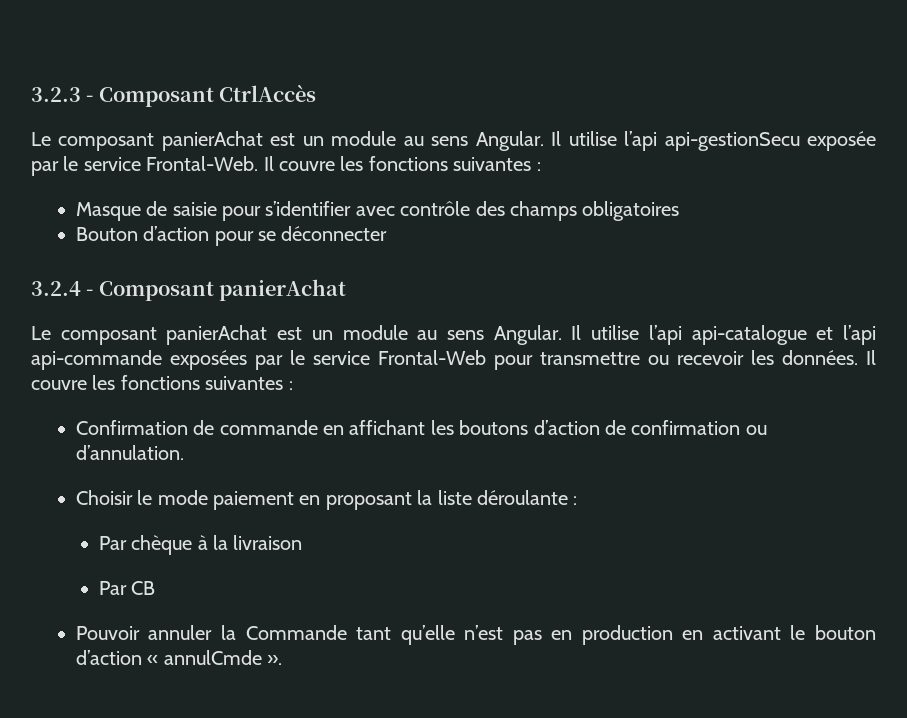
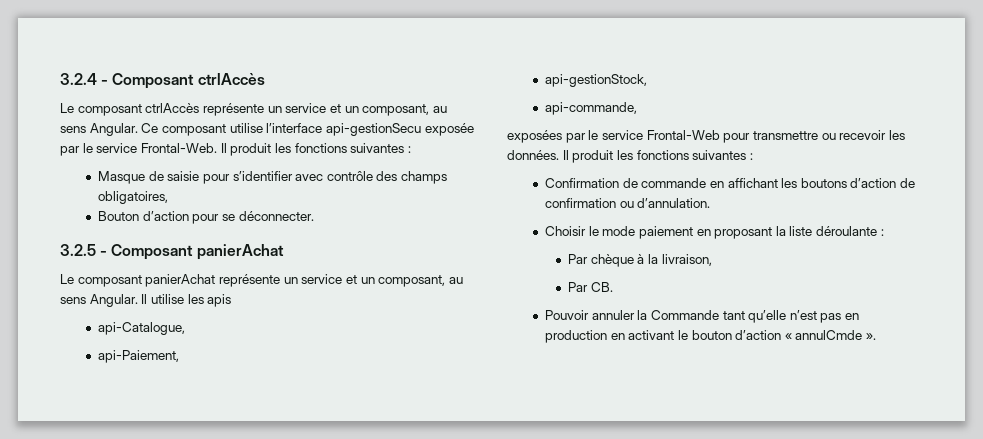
[31,84,317,107] [31,131,658,151] 3.2.3 - Composant CtrlAccès // Le composant panierAchat est un module au sens Angular. Il utilise l’api -> [60,73,265,89] [60,103,447,116] [60,123,323,136] 3.2.4 - Composant ctrlAccès // Le composant ctrlAccès représente un service et un composant, au sens Angular. Ce composant utilise l’interface
[279,161,335,171] couvre -> [230,143,272,156] produit
[582,201,680,221] obligatoires -> [97,191,168,204] obligatoires,
[281,226,388,241] [31,281,81,296] déconnecter // 3.2.4 -> [238,211,314,221] [60,244,96,256] déconnecter. // 3.2.5
[277,325,877,345] [31,350,162,370] est un module au sens Angular. Il utilise l’api api-catalogue et l’api api-commande -> [218,274,463,287] [60,294,232,307] [97,322,185,335] [97,350,179,363] [544,74,647,87] [544,102,637,115] représente un service et un composant, au sens Angular. Il utilise les apis // api-Catalogue, // api-Paiement, // api-gestionStock, // api-commande, //
[31,380,87,390] couvre -> [572,150,614,163] produit
[233,535,303,550] [98,581,156,595] livraison // Par CB -> [661,254,712,266] [568,282,613,292] livraison, // Par CB.

